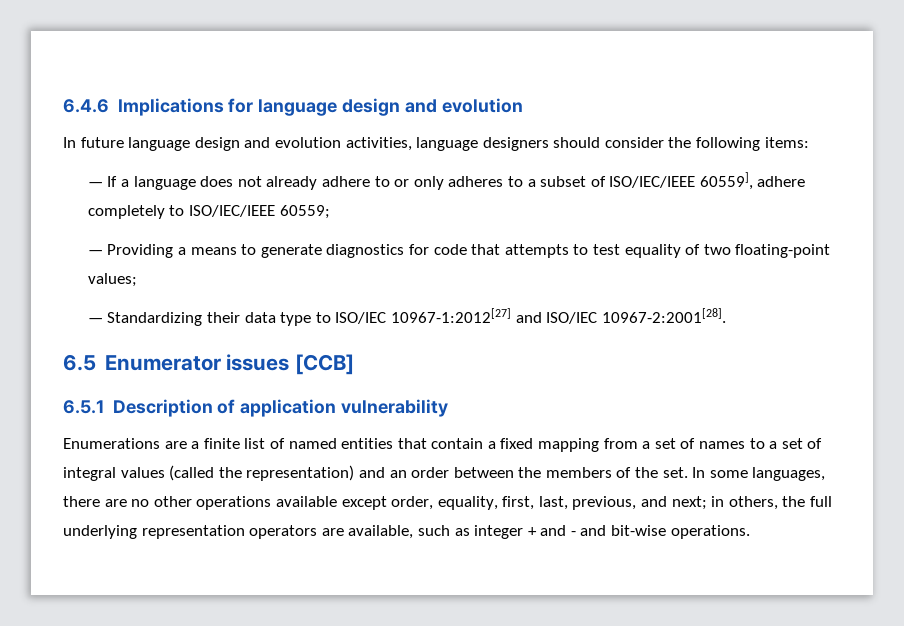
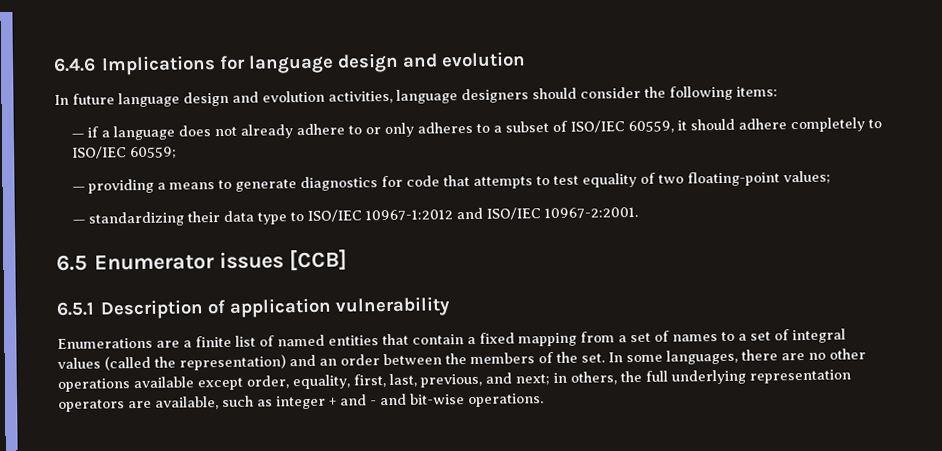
[107,176,118,187] If -> [86,126,99,138] if
[609,172,753,190] ISO/IEC/IEEE 60559], -> [569,118,735,134] ISO/IEC 60559, it should
[189,205,276,217] ISO/IEC/IEEE -> [71,146,127,159] ISO/IEC
[107,244,174,258] Providing -> [87,178,154,194] providing
[107,312,203,326] Standardizing -> [87,211,184,227] standardizing
[390,308,511,323] 10967-1:2012[27] -> [364,209,453,222] 10967-1:2012
[601,308,726,323] 10967-2:2001[28]. -> [543,206,638,220] 10967-2:2001.

